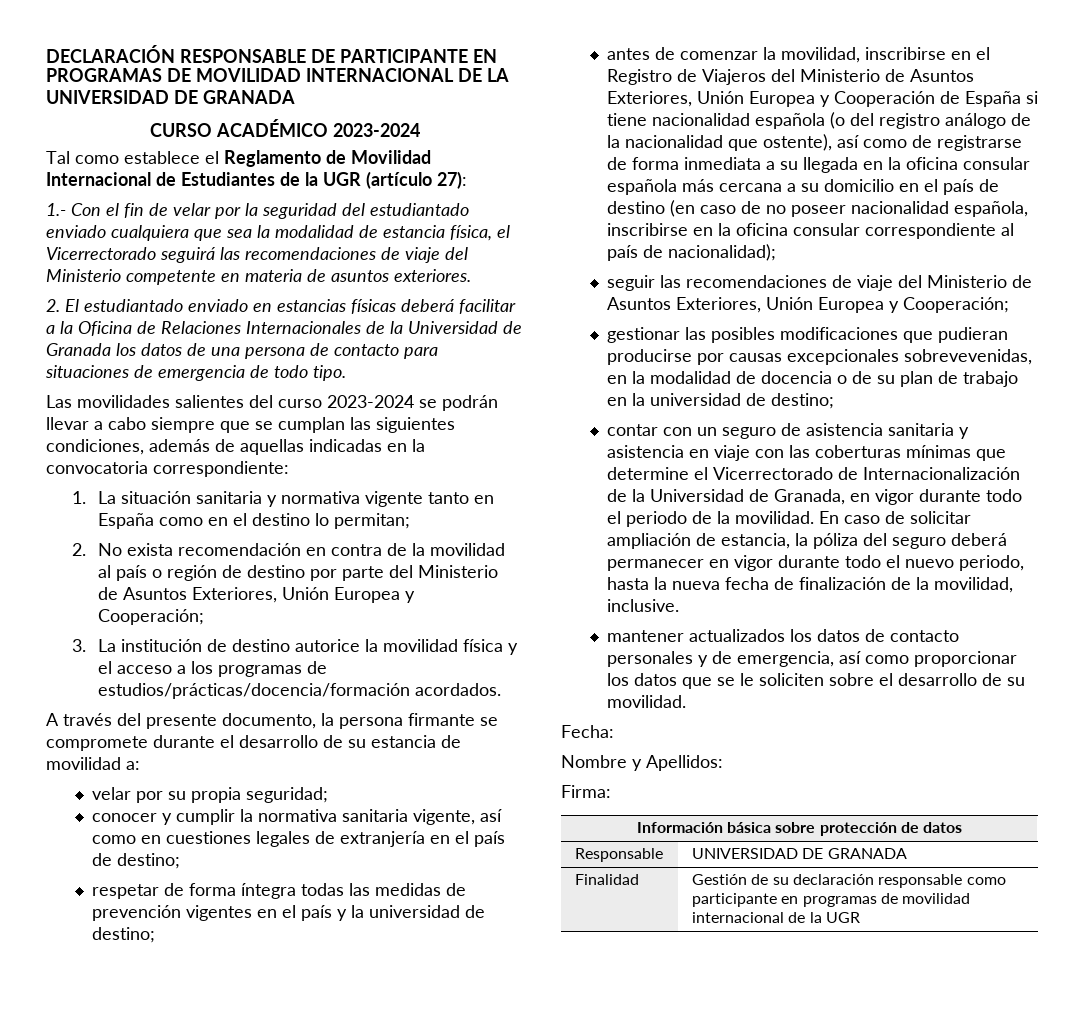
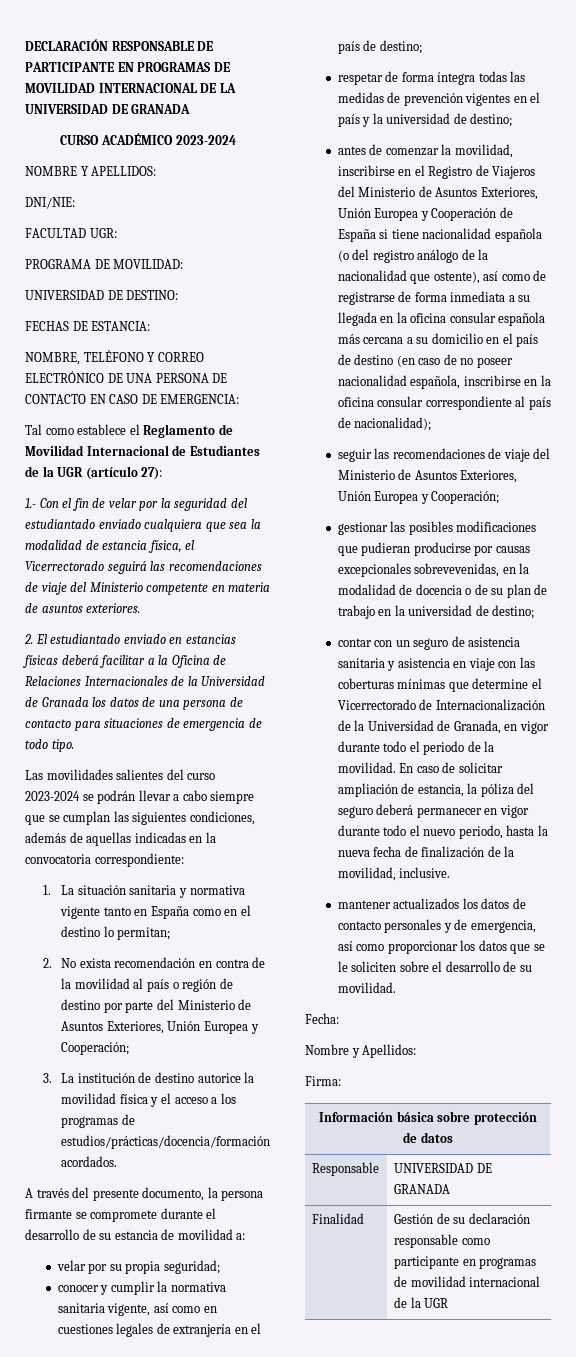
(420, 130) none -> [25,166,157,176] [25,197,75,209] [25,228,117,238] [25,259,184,269] [25,290,179,300] [25,321,151,331] [25,350,204,365] [25,371,228,383] [25,394,240,404] // NOMBRE Y APELLIDOS: // DNI/NIE: // FACULTAD UGR: // PROGRAMA DE MOVILIDAD: // UNIVERSIDAD DE DESTINO: // FECHAS DE ESTANCIA: // NOMBRE, TELÉFONO Y CORREO ELECTRÓNICO DE UNA PERSONA DE CONTACTO EN CASO DE EMERGENCIA:

